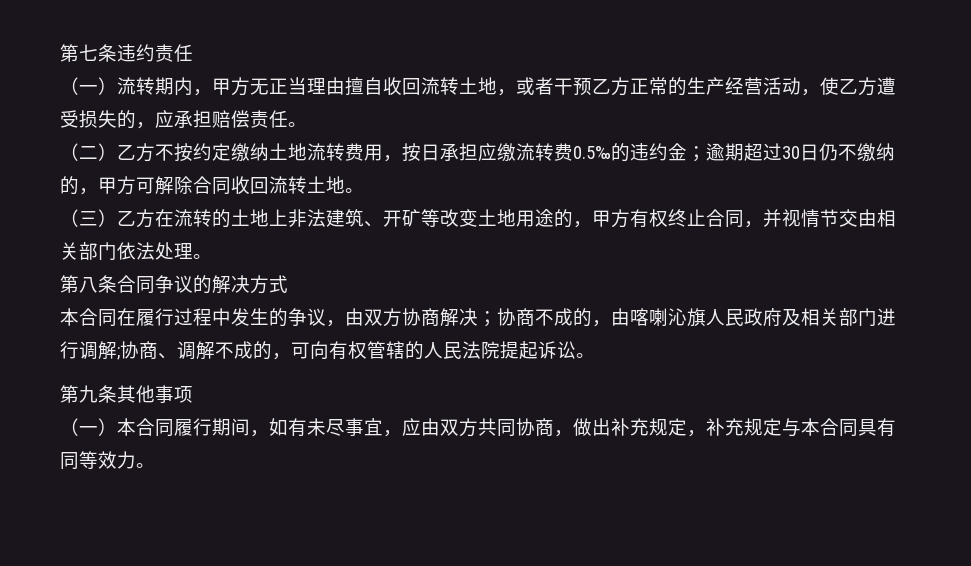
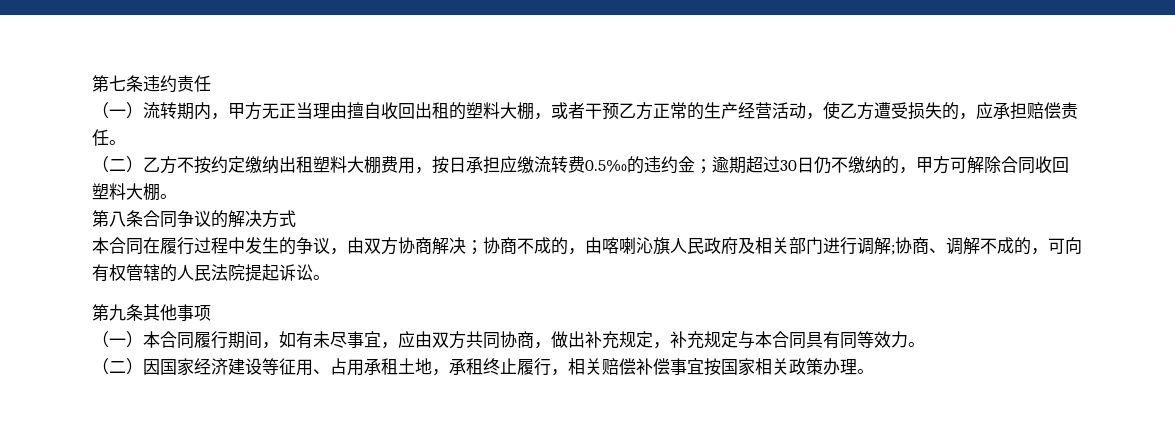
[421,77,497,95] 流转土地 -> [415,102,534,120] 出租的塑料大棚
[269,143,345,161] 土地流转 -> [279,156,381,174] 出租塑料大棚
[269,176,364,194] [60,209,896,228] [60,242,193,260] 流转土地。 // （三）乙方在流转的土地上非法建筑、开矿等改变土地用途的，甲方有权终止合同，并视情节交由相关部门依法处理 -> [92,183,160,201] 塑料大棚
(155, 465) none -> [92,358,874,376] // （二）因国家经济建设等征用、占用承租土地，承租终止履行，相关赔偿补偿事宜按国家相关政策办理。

